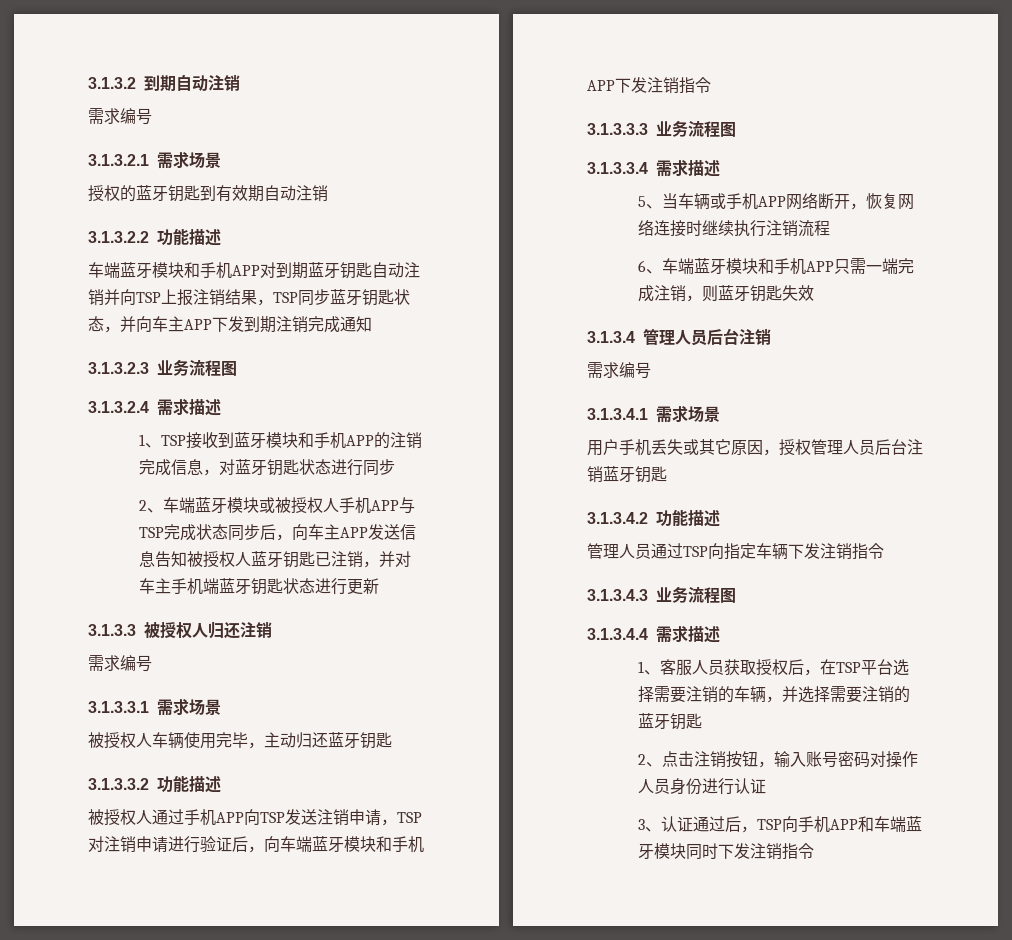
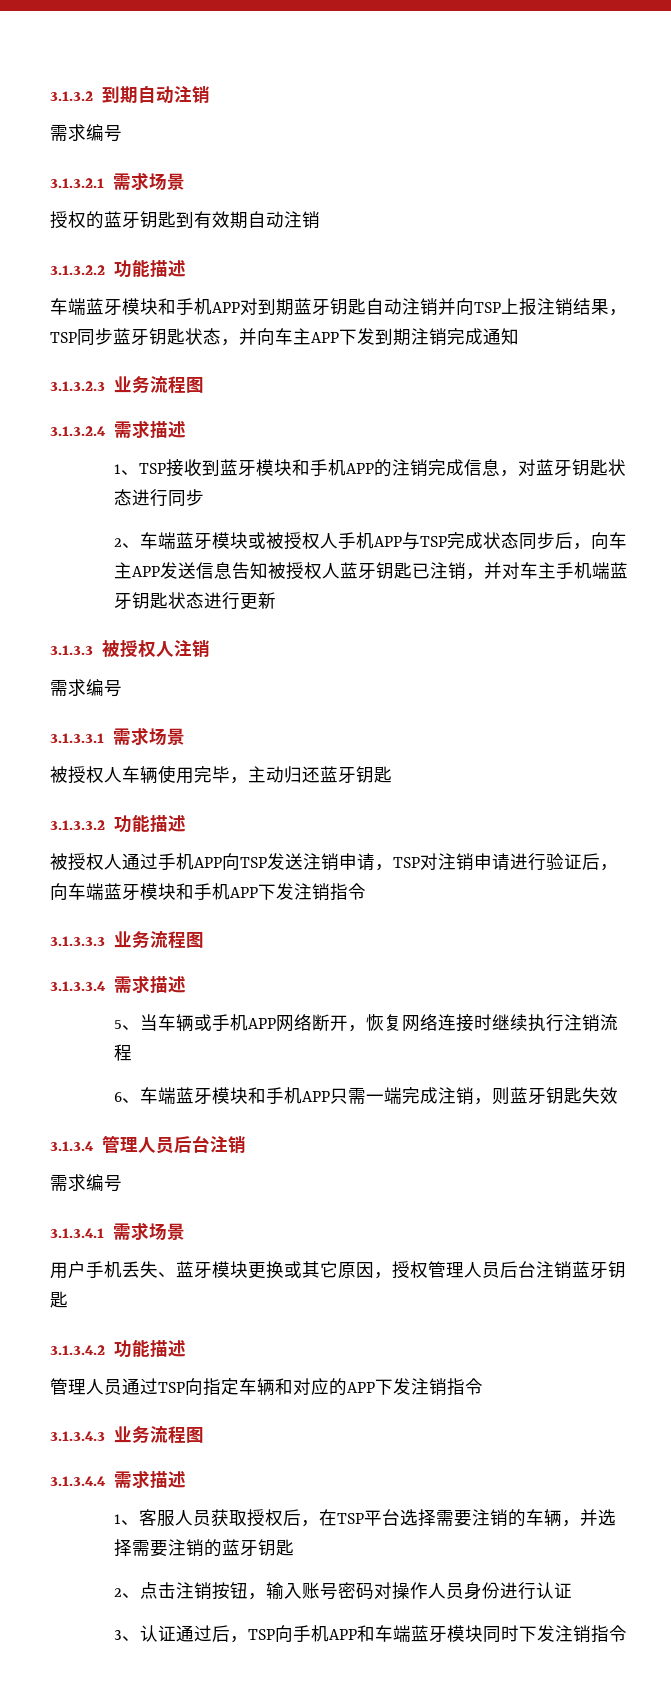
[208,622,240,639] 归还 -> (174, 649) none
(683, 447) none -> [158,1261,284,1279] 、蓝牙模块更换
(788, 551) none -> [275,1378,375,1396] 和对应的APP

